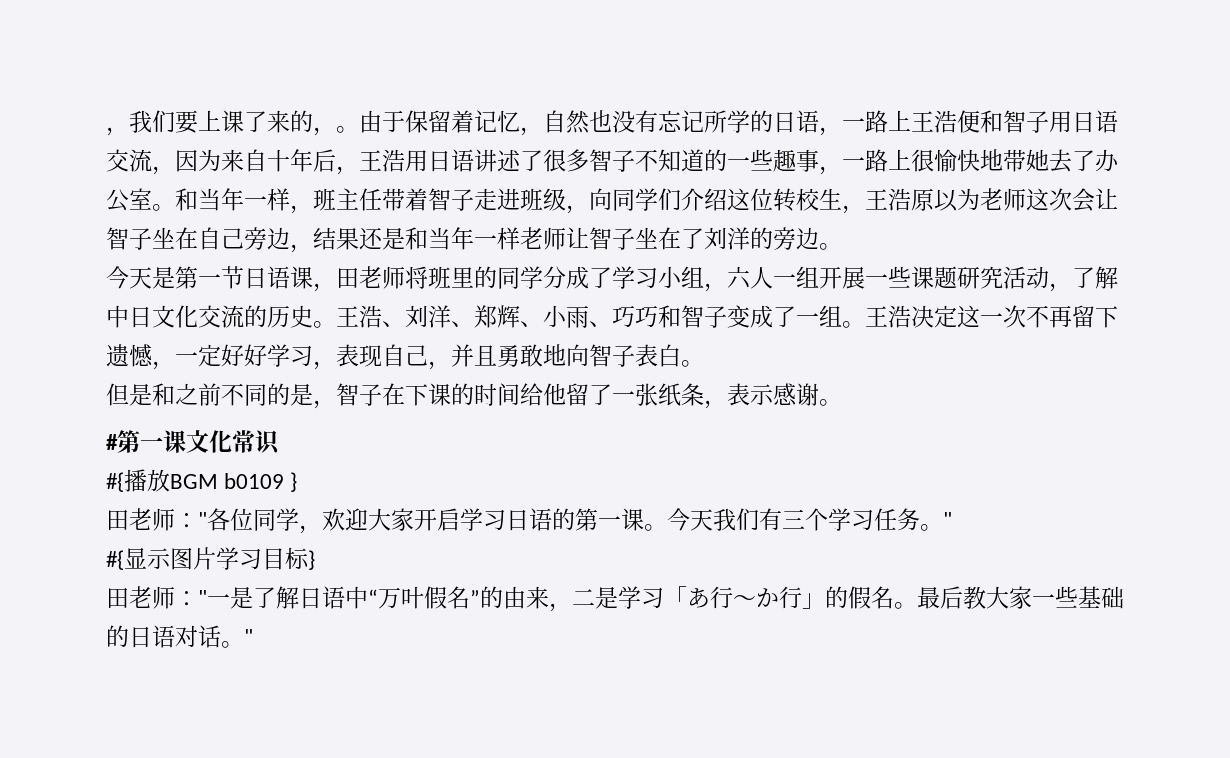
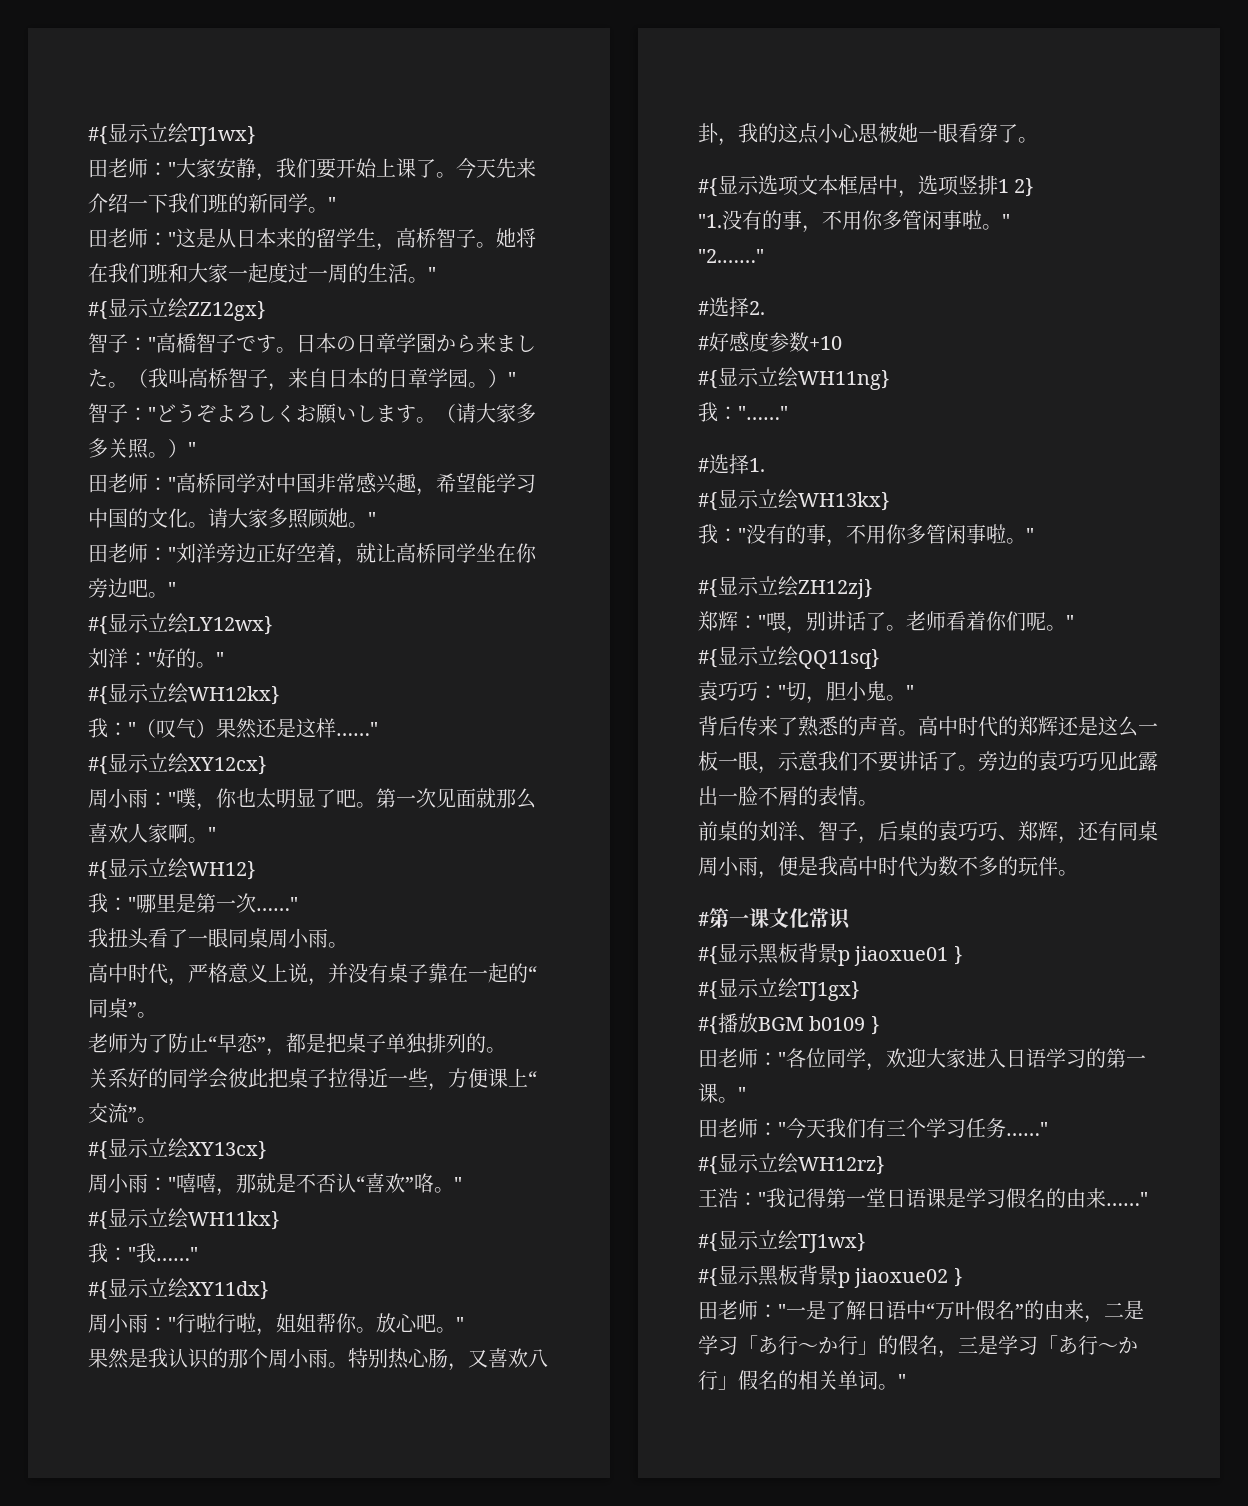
[106,110,1118,136] [106,149,1119,175] [106,188,1118,214] [106,227,842,253] [106,266,1118,292] [106,305,1118,328] [106,344,704,370] [106,383,819,409] ，我们要上课了来的，。由于保留着记忆，自然也没有忘记所学的日语，一路上王浩便和智子用日语交流，因为来自十年后，王浩用日语讲述了很多智子不知道的一些趣事，一路上很愉快地带她去了办公室。和当年一样，班主任带着智子走进班级，向同学们介绍这位转校生，王浩原以为老师这次会让智子坐在自己旁边，结果还是和当年一样老师让智子坐在了刘洋的旁边。 // 今天是第一节日语课，田老师将班里的同学分成了学习小组，六人一组开展一些课题研究活动，了解中日文化交流的历史。王浩、刘洋、郑辉、小雨、巧巧和智子变成了一组。王浩决定这一次不再留下遗憾，一定好好学习，表现自己，并且勇敢地向智子表白。 // 但是和之前不同的是，智子在下课的时间给他留了一张纸条，表示感谢 -> [88,123,256,146] [88,158,536,181] [88,193,336,213] [88,228,536,251] [88,262,436,283] [88,298,266,321] [88,333,536,353] [88,368,516,391] [88,403,536,424] [88,438,196,459] [88,472,536,496] [88,508,376,529] [88,543,537,566] [88,578,176,598] [88,613,273,635] [88,648,224,668] [88,683,280,705] [88,718,378,739] [88,753,267,775] [88,788,536,811] [88,823,216,843] [88,858,256,880] [88,893,298,913] [88,928,348,949] [88,963,537,986] [88,998,157,1018] [88,1033,506,1056] [88,1068,537,1091] [88,1103,157,1123] [88,1138,267,1160] [88,1173,462,1196] [88,1208,280,1230] [88,1243,198,1263] [88,1278,269,1300] [88,1313,464,1336] [88,1348,548,1371] [698,123,1038,146] [698,175,1035,198] [698,210,1010,233] [698,249,764,263] [698,297,765,317] [698,331,842,352] [698,367,890,390] [698,402,788,422] [698,454,765,474] [698,489,890,511] [698,524,1034,547] [698,576,873,599] [698,611,1074,634] [698,646,880,669] [698,681,914,704] [698,716,1158,737] [698,751,1158,774] [698,786,878,806] [698,821,1158,844] [698,856,1058,879] #{显示立绘TJ1wx} // 田老师："大家安静，我们要开始上课了。今天先来介绍一下我们班的新同学。" // 田老师："这是从日本来的留学生，高桥智子。她将在我们班和大家一起度过一周的生活。" // #{显示立绘ZZ12gx} // 智子："高橋智子です。日本の日章学園から来ました。（我叫高桥智子，来自日本的日章学园。）" // 智子："どうぞよろしくお願いします。（请大家多多关照。）" // 田老师："高桥同学对中国非常感兴趣，希望能学习中国的文化。请大家多照顾她。" // 田老师："刘洋旁边正好空着，就让高桥同学坐在你旁边吧。" // #{显示立绘LY12wx} // 刘洋："好的。" // #{显示立绘WH12kx} // 我："（叹气）果然还是这样……" // #{显示立绘XY12cx} // 周小雨："噗，你也太明显了吧。第一次见面就那么喜欢人家啊。" // #{显示立绘WH12} // 我："哪里是第一次……" // 我扭头看了一眼同桌周小雨。 // 高中时代，严格意义上说，并没有桌子靠在一起的“同桌”。 // 老师为了防止“早恋”，都是把桌子单独排列的。 // 关系好的同学会彼此把桌子拉得近一些，方便课上“交流”。 // #{显示立绘XY13cx} // 周小雨："嘻嘻，那就是不否认“喜欢”咯。" // #{显示立绘WH11kx} // 我："我……" // #{显示立绘XY11dx} // 周小雨："行啦行啦，姐姐帮你。放心吧。" // 果然是我认识的那个周小雨。特别热心肠，又喜欢八卦，我的这点小心思被她一眼看穿了。 // #{显示选项文本框居中，选项竖排1 2} // "1.没有的事，不用你多管闲事啦。" // "2.……" // #选择2. // #好感度参数+10 // #{显示立绘WH11ng} // 我："……" // #选择1. // #{显示立绘WH13kx} // 我："没有的事，不用你多管闲事啦。" // #{显示立绘ZH12zj} // 郑辉："喂，别讲话了。老师看着你们呢。" // #{显示立绘QQ11sq} // 袁巧巧："切，胆小鬼。" // 背后传来了熟悉的声音。高中时代的郑辉还是这么一板一眼，示意我们不要讲话了。旁边的袁巧巧见此露出一脸不屑的表情。 // 前桌的刘洋、智子，后桌的袁巧巧、郑辉，还有同桌周小雨，便是我高中时代为数不多的玩伴
(280, 442) none -> [698,943,963,966] [698,978,860,1001] // #{显示黑板背景p jiaoxue01 } // #{显示立绘TJ1gx}
[414,508,667,531] 开启学习日语的第一课。 -> [966,1048,1146,1068] [698,1083,746,1103] [698,1118,786,1138] 进入日语学习的第一课。" // 田老师："
[920,512,952,531] [106,547,309,570] 。" // #{显示图片学习目标 -> [1006,1122,1048,1136] [698,1153,885,1175] [698,1188,1148,1208] [698,1230,866,1253] [698,1265,949,1288] ……" // #{显示立绘WH12rz} // 王浩："我记得第一堂日语课是学习假名的由来……" // #{显示立绘TJ1wx} // #{显示黑板背景p jiaoxue02
[894,586,1124,609] [106,625,221,648] 。最后教大家一些基础的日语对话 -> [938,1335,1138,1358] [698,1370,878,1390] ，三是学习「あ行～か行」假名的相关单词

